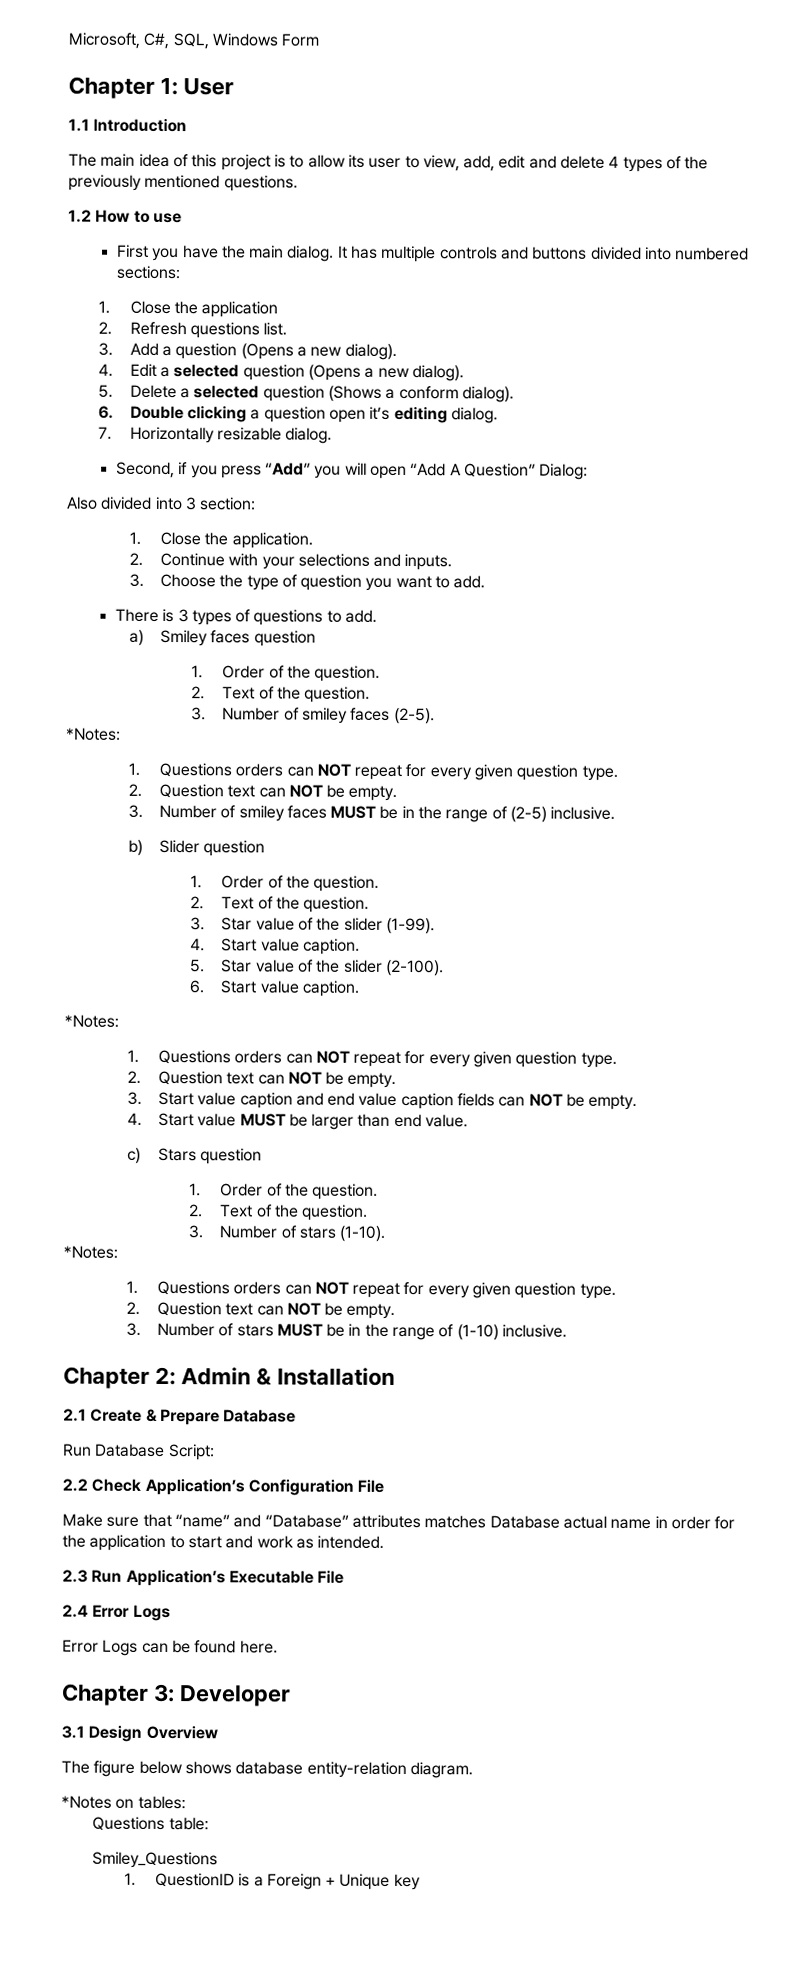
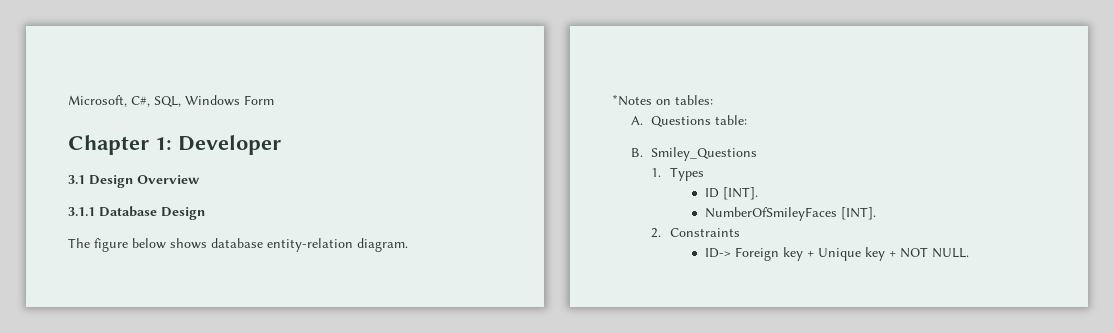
[183,78,235,96] [68,118,188,133] [68,153,709,173] [68,174,298,192] [68,209,182,224] [116,244,750,263] [115,265,180,280] [98,300,279,318] [98,321,288,339] [98,342,397,360] [98,363,464,382] [98,384,514,403] [98,405,498,424] [98,426,333,444] [115,461,589,480] [66,496,257,511] [128,531,313,549] [128,552,453,571] [128,573,486,591] [114,608,378,626] [128,629,316,647] [191,665,381,682] [191,686,371,703] [191,707,435,725] [66,727,121,741] [127,762,618,781] [127,783,398,801] [127,804,616,823] [127,839,266,857] [190,875,380,892] [190,896,370,913] [190,917,436,935] [190,938,361,955] [190,959,445,977] [189,980,361,997] [64,1014,119,1028] [126,1049,617,1068] [126,1070,397,1088] [126,1091,638,1110] [126,1112,469,1130] [126,1147,263,1165] [189,1183,379,1200] [189,1204,369,1221] [188,1225,386,1242] [63,1245,118,1259] [125,1280,616,1299] [125,1301,396,1319] [125,1322,568,1341] [63,1366,396,1389] [63,1408,297,1426] [63,1443,215,1461] [62,1478,385,1496] [62,1513,736,1530] [62,1534,385,1552] [62,1569,345,1587] [62,1604,171,1622] [62,1639,278,1656] [61,1683,176,1706] User // 1.1 Introduction // The main idea of this project is to allow its user to view, add, edit and delete 4 types of the previously mentioned questions. // 1.2 How to use // First you have the main dialog. It has multiple controls and buttons divided into numbered sections: // 1. Close the application // 2. Refresh questions list. // 3. Add a question (Opens a new dialog). // 4. Edit a selected question (Opens a new dialog). // 5. Delete a selected question (Shows a conform dialog). // 6. Double clicking a question open it’s editing dialog. // 7. Horizontally resizable dialog. // Second, if you press “Add” you will open “Add A Question” Dialog: // Also divided into 3 section: // 1. Close the application. // 2. Continue with your selections and inputs. // 3. Choose the type of question you want to add. // There is 3 types of questions to add. // a) Smiley faces question // 1. Order of the question. // 2. Text of the question. // 3. Number of smiley faces (2-5). // *Notes: // 1. Questions orders can NOT repeat for every given question type. // 2. Question text can NOT be empty. // 3. Number of smiley faces MUST be in the range of (2-5) inclusive. // b) Slider question // 1. Order of the question. // 2. Text of the question. // 3. Star value of the slider (1-99). // 4. Start value caption. // 5. Star value of the slider (2-100). // 6. Start value caption. // *Notes: // 1. Questions orders can NOT repeat for every given question type. // 2. Question text can NOT be empty. // 3. Start value caption and end value caption fields can NOT be empty. // 4. Start value MUST be larger than end value. // c) Stars question // 1. Order of the question. // 2. Text of the question. // 3. Number of stars (1-10). // *Notes: // 1. Questions orders can NOT repeat for every given question type. // 2. Question text can NOT be empty. // 3. Number of stars MUST be in the range of (1-10) inclusive. // Chapter 2: Admin & Installation // 2.1 Create & Prepare Database // Run Database Script: // 2.2 Check Application’s Configuration File // Make sure that “name” and “Database” attributes matches Database actual name in order for the application to start and work as intended. // 2.3 Run Application’s Executable File // 2.4 Error Logs // Error Logs can be found here. // Chapter 3: -> (172, 143) none
(218, 1732) none -> [68,206,205,220] // 3.1.1 Database Design
(186, 1802) none -> [631,116,644,125] A.
(209, 1824) none -> [631,148,644,157] B.
[154,1872,421,1891] QuestionID is a Foreign + Unique key -> [670,167,705,181] [704,187,758,200] [704,207,876,221] [650,228,741,238] [704,247,969,261] Types // ID [INT]. // NumberOfSmileyFaces [INT]. // 2. Constraints // ID-> Foreign key + Unique key + NOT NULL.

